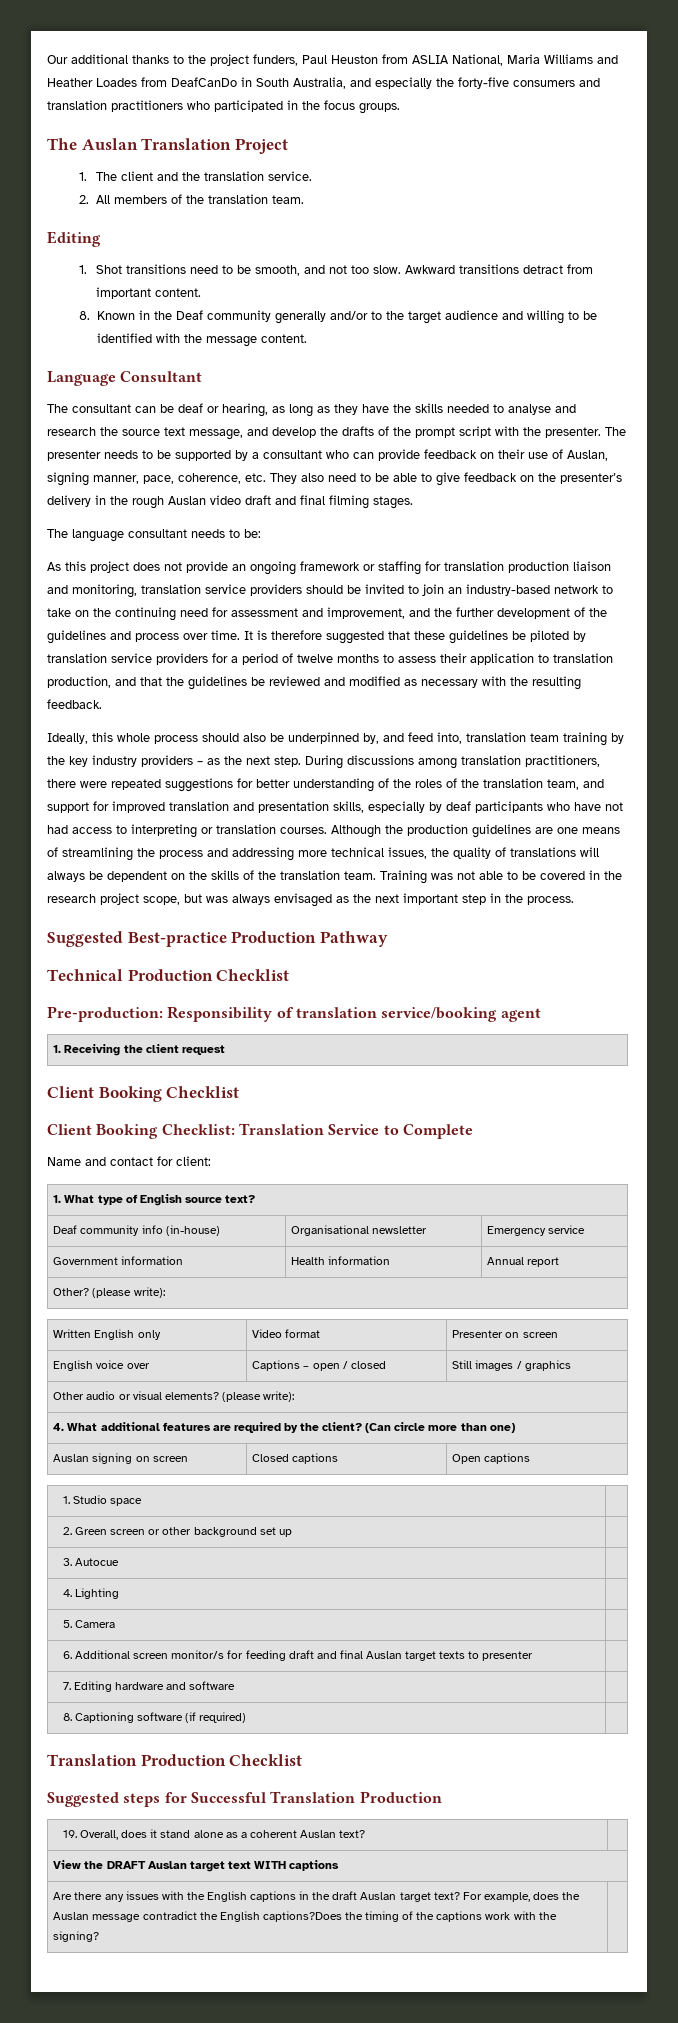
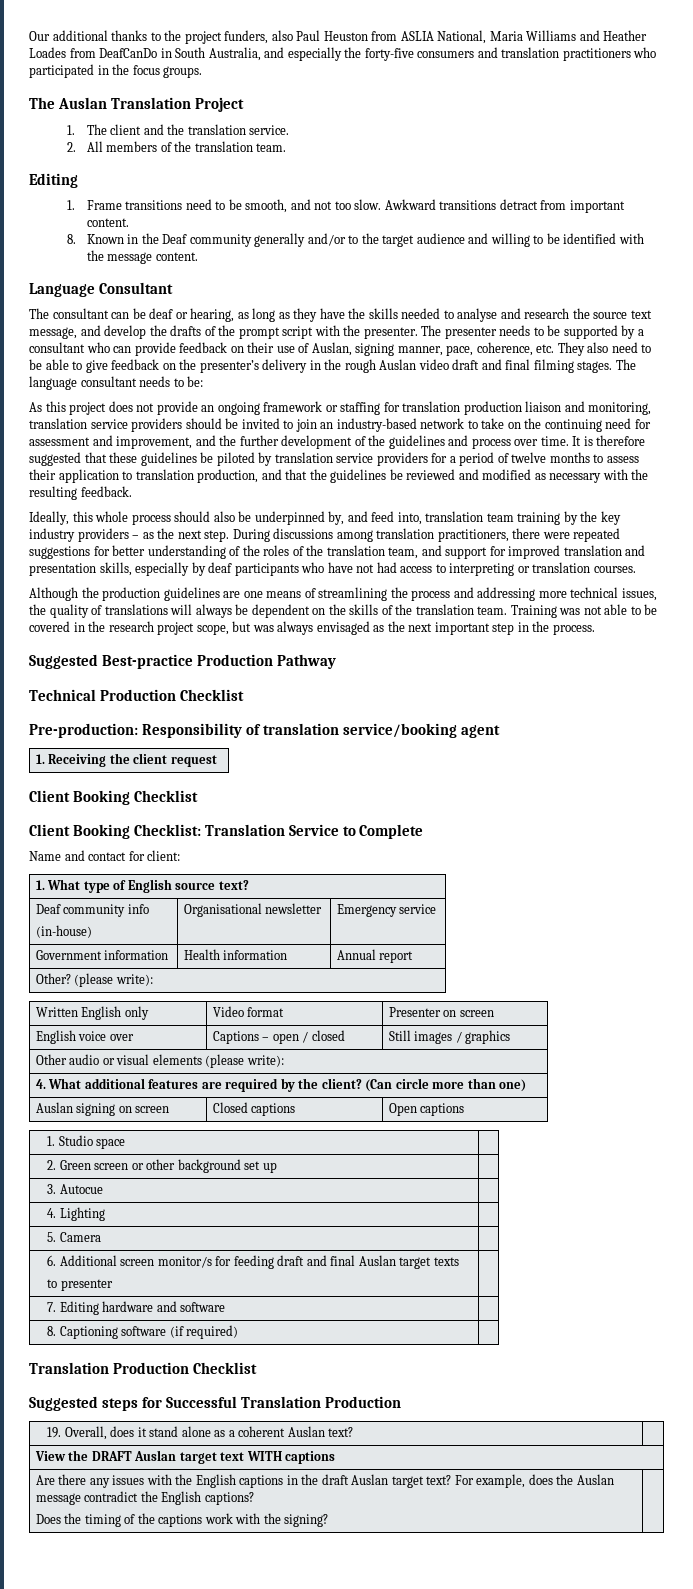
(298, 60) none -> [271,30,293,41] also
[95,265,122,274] Shot -> [86,200,122,210] Frame
(413, 502) // -> (613, 367) none
(327, 830) none -> (636, 569) //
(163, 1229) none -> (149, 909) //
[164,1392,219,1400] elements? -> [152,1054,202,1065] elements
(466, 1655) none -> (459, 1261) //
[262,1911,342,1922] captions?Does -> [204,1492,254,1505] [35,1514,61,1524] captions? // Does

